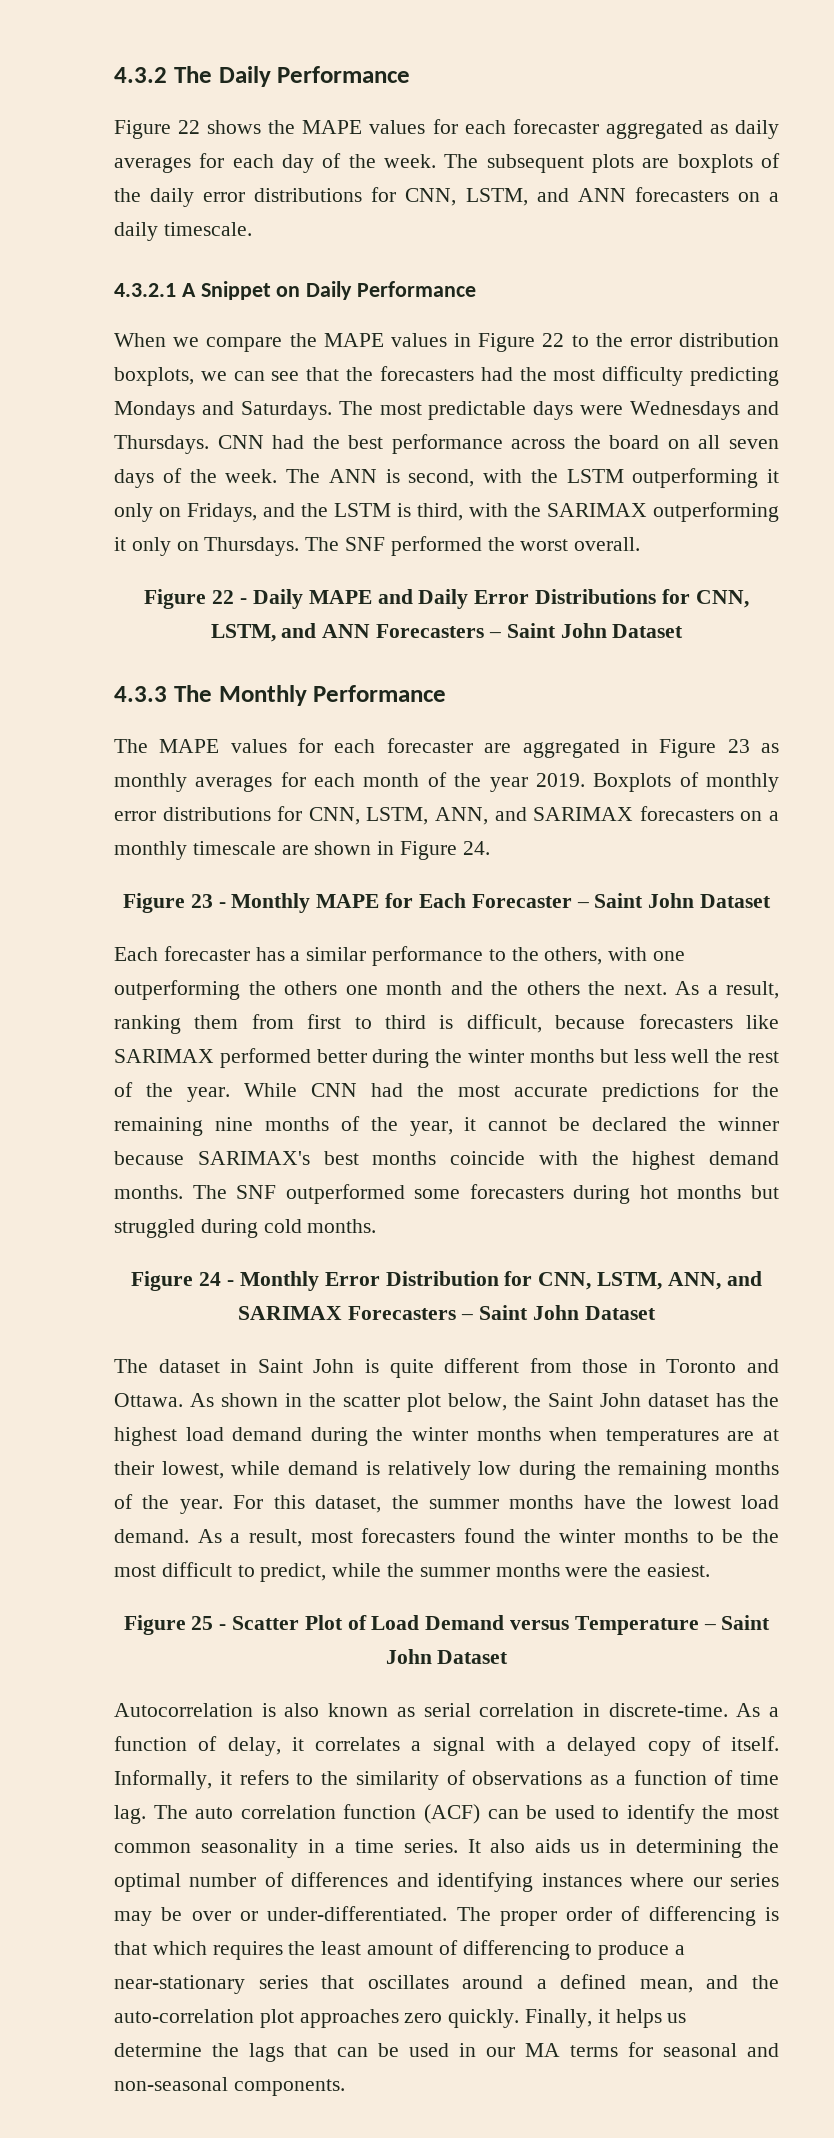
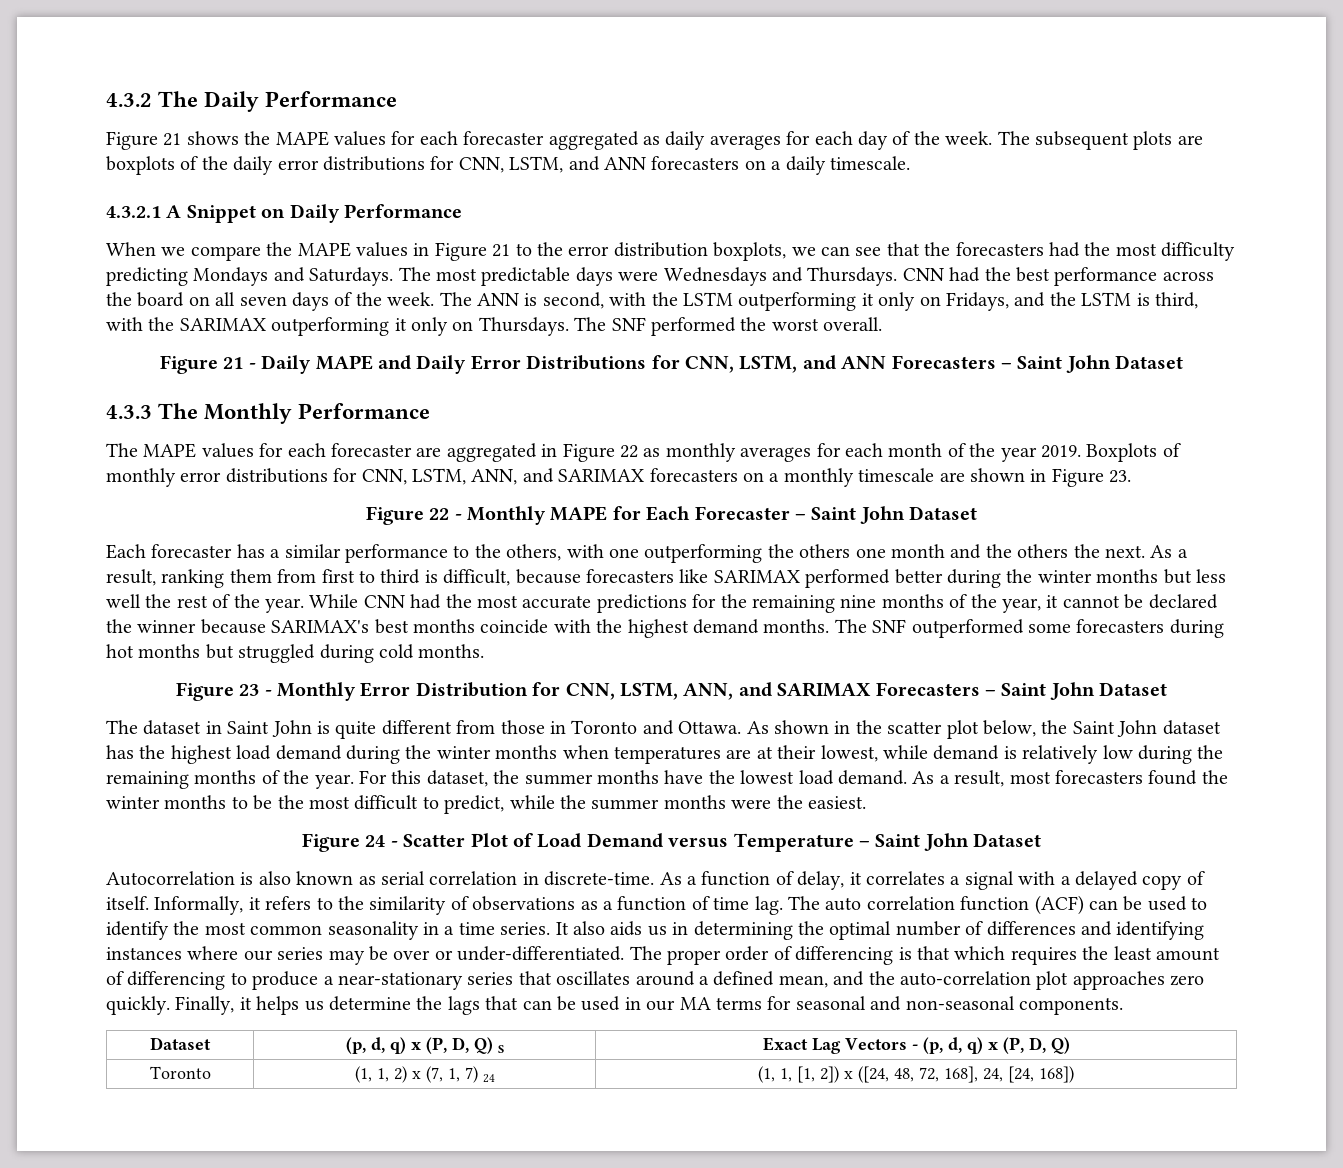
[178,120,201,134] 22 -> [163,133,182,146] 21
[542,333,565,347] 22 -> [492,244,511,257] 21
[212,590,235,604] 22 -> [223,357,244,369] 21
[727,739,750,753] 23 -> [619,445,638,458] 22
[462,841,490,855] [123,893,213,913] 24. // Figure 23 -> [1109,470,1132,483] [365,506,450,525] 23. // Figure 22
[199,1272,222,1286] 24 -> [239,684,260,696] 23
[191,1616,214,1630] 25 -> [365,835,386,847] 24
(345, 2087) none -> [150,1037,211,1050] [345,1037,504,1054] [762,1037,1070,1054] [149,1066,211,1079] [354,1066,495,1083] [758,1066,1074,1083] // Dataset | (p, d, q) x (P, D, Q) S | Exact Lag Vectors - (p, d, q) x (P, D, Q) // Toronto | (1, 1, 2) x (7, 1, 7) 24 | (1, 1, [1, 2]) x ([24, 48, 72, 168], 24, [24, 168])

